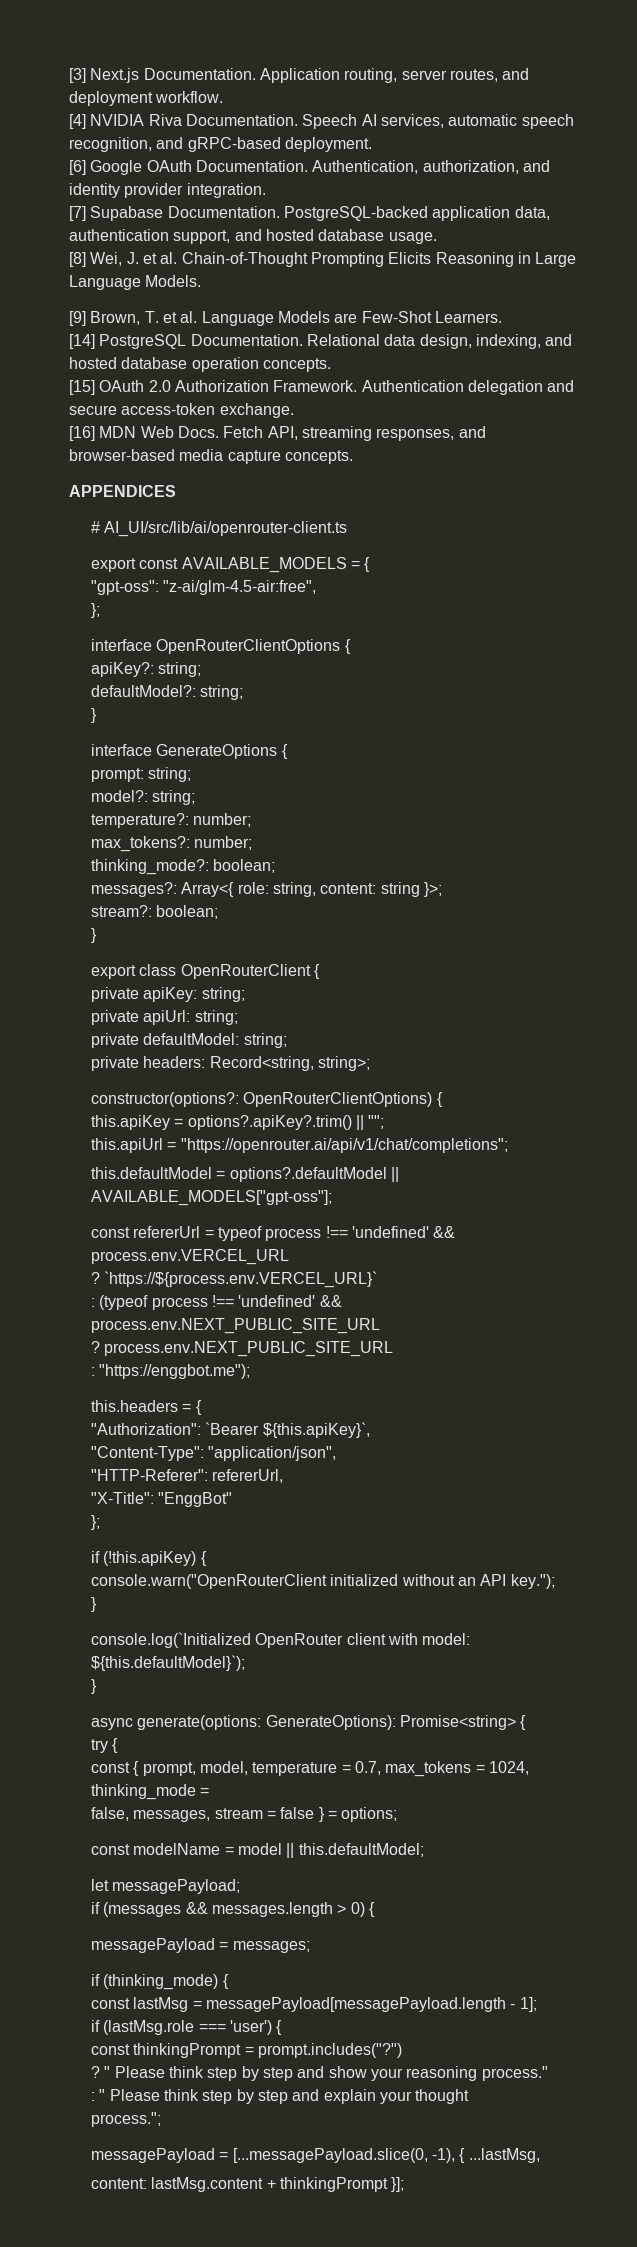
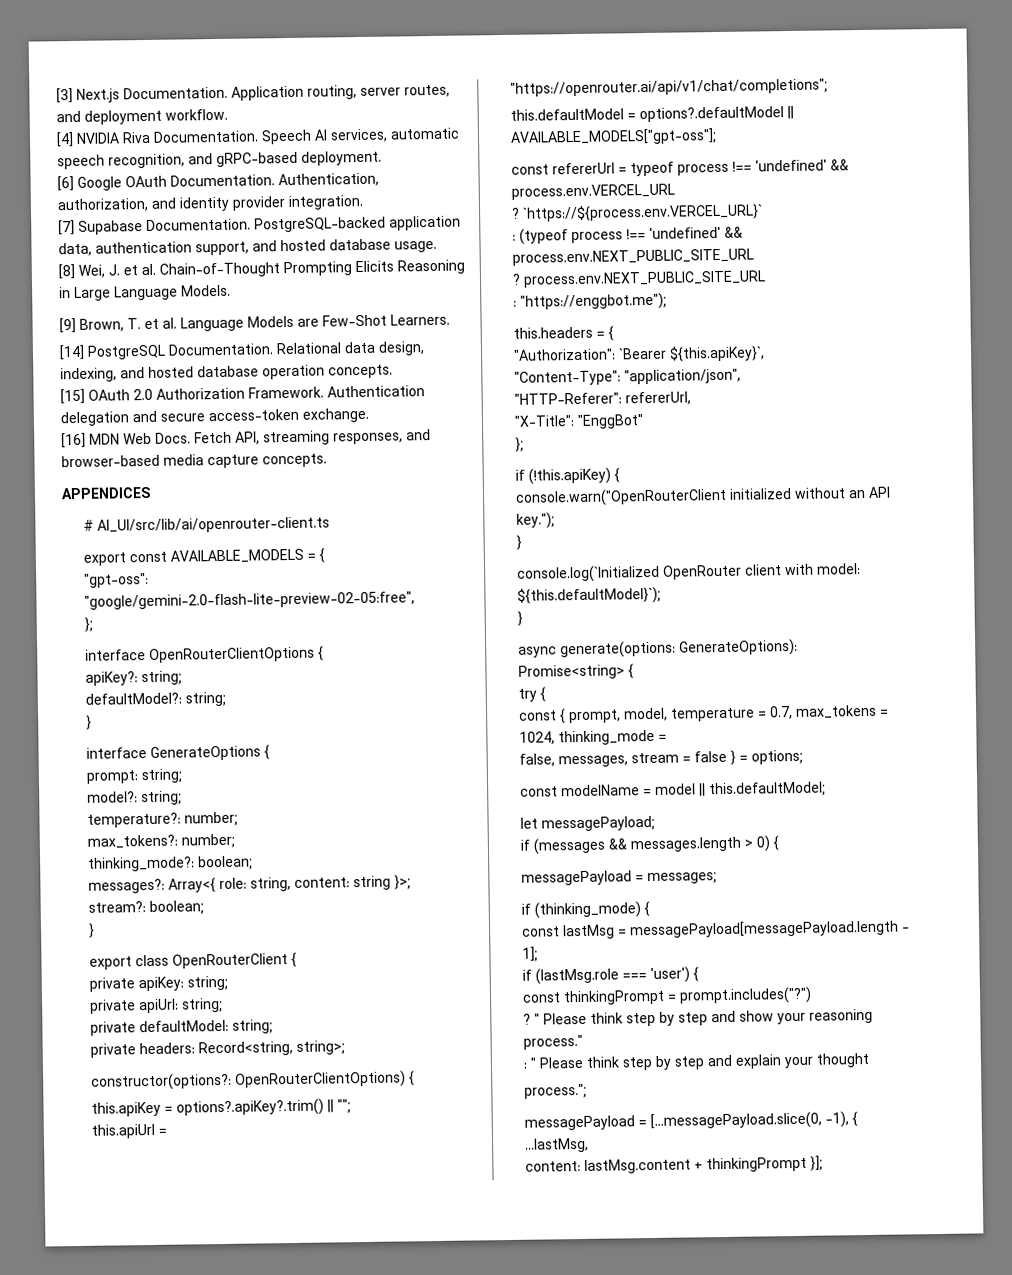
[163,580,317,595] "z-ai/glm-4.5-air:free", -> [83,591,415,610] "google/gemini-2.0-flash-lite-preview-02-05:free",

